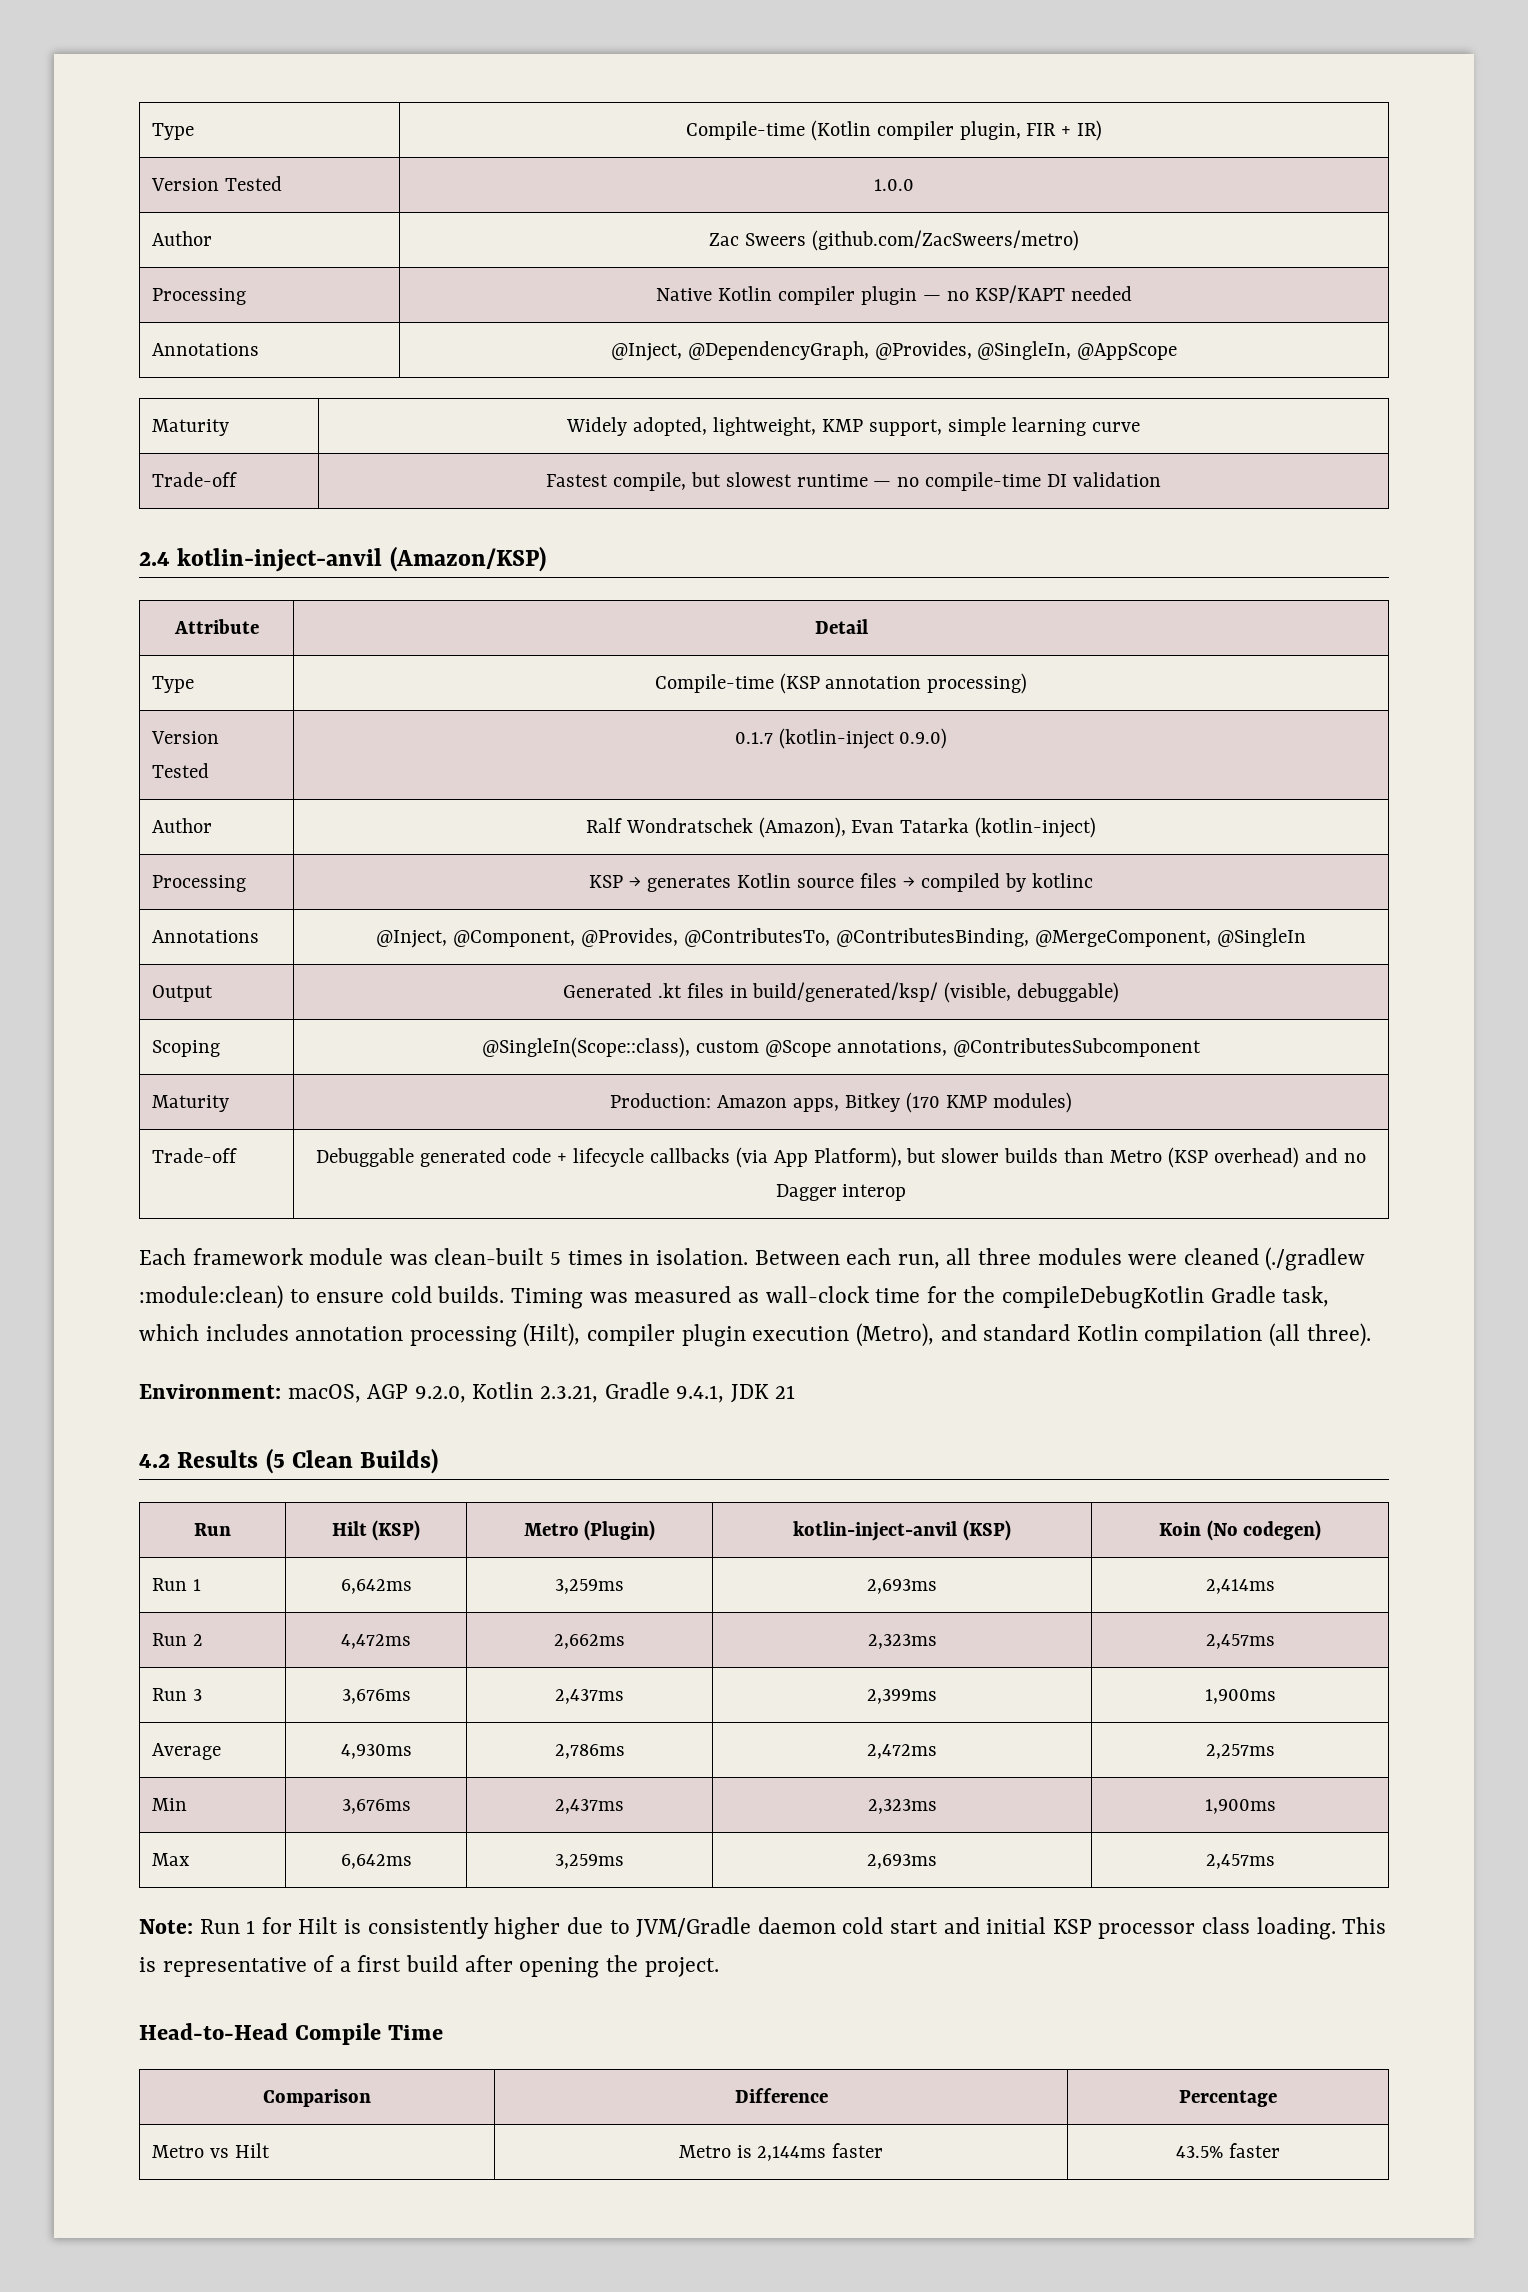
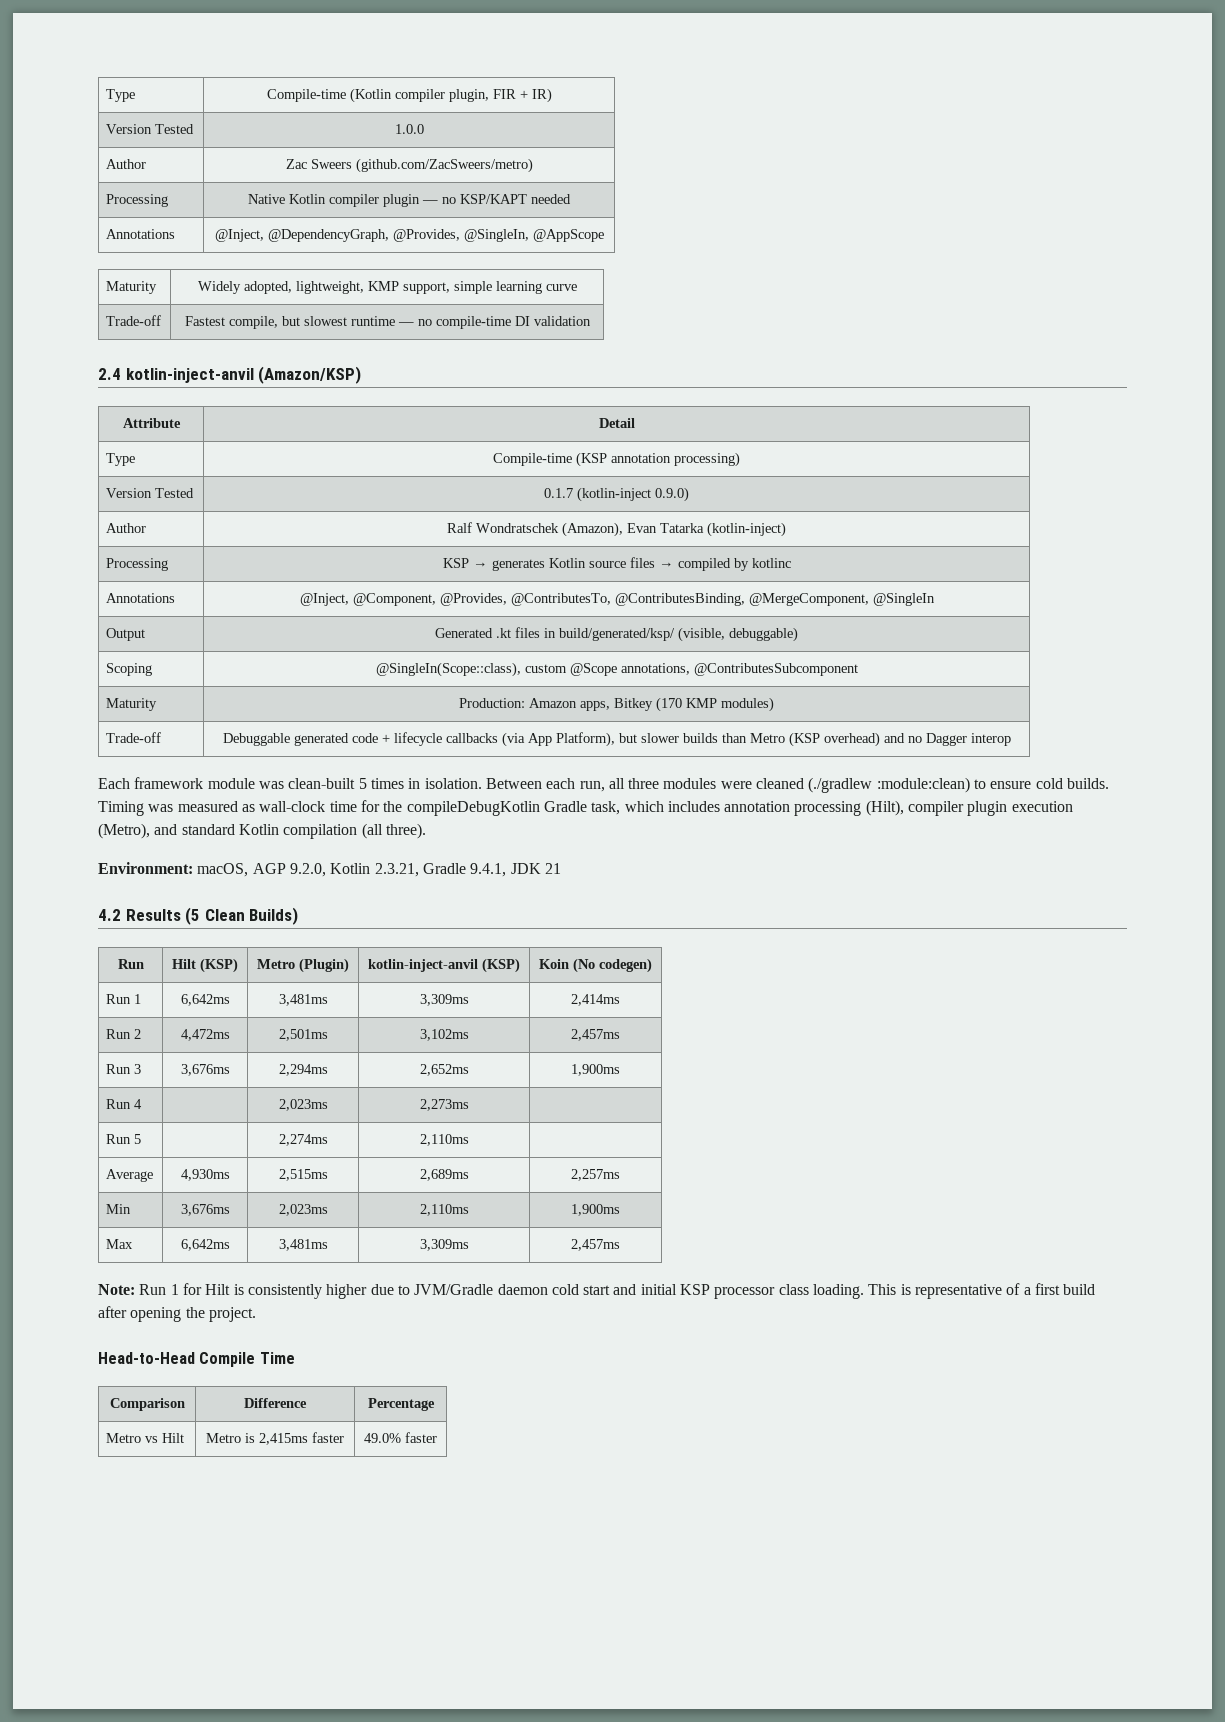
[555,1579,624,1594] [867,1579,938,1594] 3,259ms | 2,693ms -> [278,994,328,1006] [419,994,469,1006] 3,481ms | 3,309ms
[554,1634,625,1649] [867,1634,937,1649] 2,662ms | 2,323ms -> [278,1029,328,1041] [419,1029,469,1041] 2,501ms | 3,102ms
[555,1689,624,1704] [867,1689,938,1704] [1204,1689,1276,1704] 2,437ms | 2,399ms | 1,900ms -> [278,1064,328,1076] [419,1064,469,1076] [571,1064,620,1076] [106,1099,143,1109] [278,1099,328,1111] [419,1099,469,1111] [106,1134,142,1144] [278,1134,328,1146] [419,1134,469,1146] 2,294ms | 2,652ms | 1,900ms // Run 4 | | 2,023ms | 2,273ms | // Run 5 | | 2,274ms | 2,110ms |
[554,1744,625,1759] [867,1744,938,1759] 2,786ms | 2,472ms -> [278,1169,328,1181] [419,1169,469,1181] 2,515ms | 2,689ms
[555,1799,624,1814] [867,1799,937,1814] 2,437ms | 2,323ms -> [278,1204,328,1216] [419,1204,469,1216] 2,023ms | 2,110ms
[555,1854,624,1869] [867,1854,938,1869] 3,259ms | 2,693ms -> [278,1239,328,1251] [419,1239,469,1251] 3,481ms | 3,309ms
[757,2146,827,2161] 2,144ms -> [259,1433,308,1445] 2,415ms
[1176,2146,1224,2158] 43.5% -> [364,1433,402,1443] 49.0%

